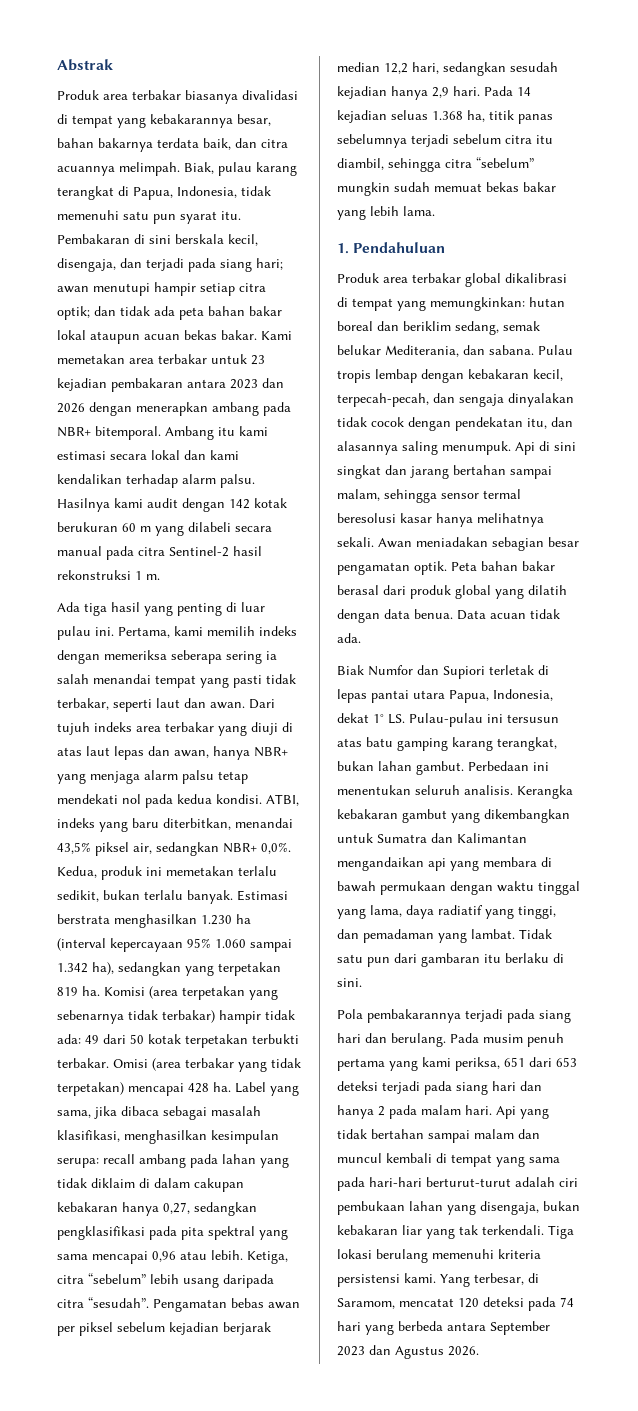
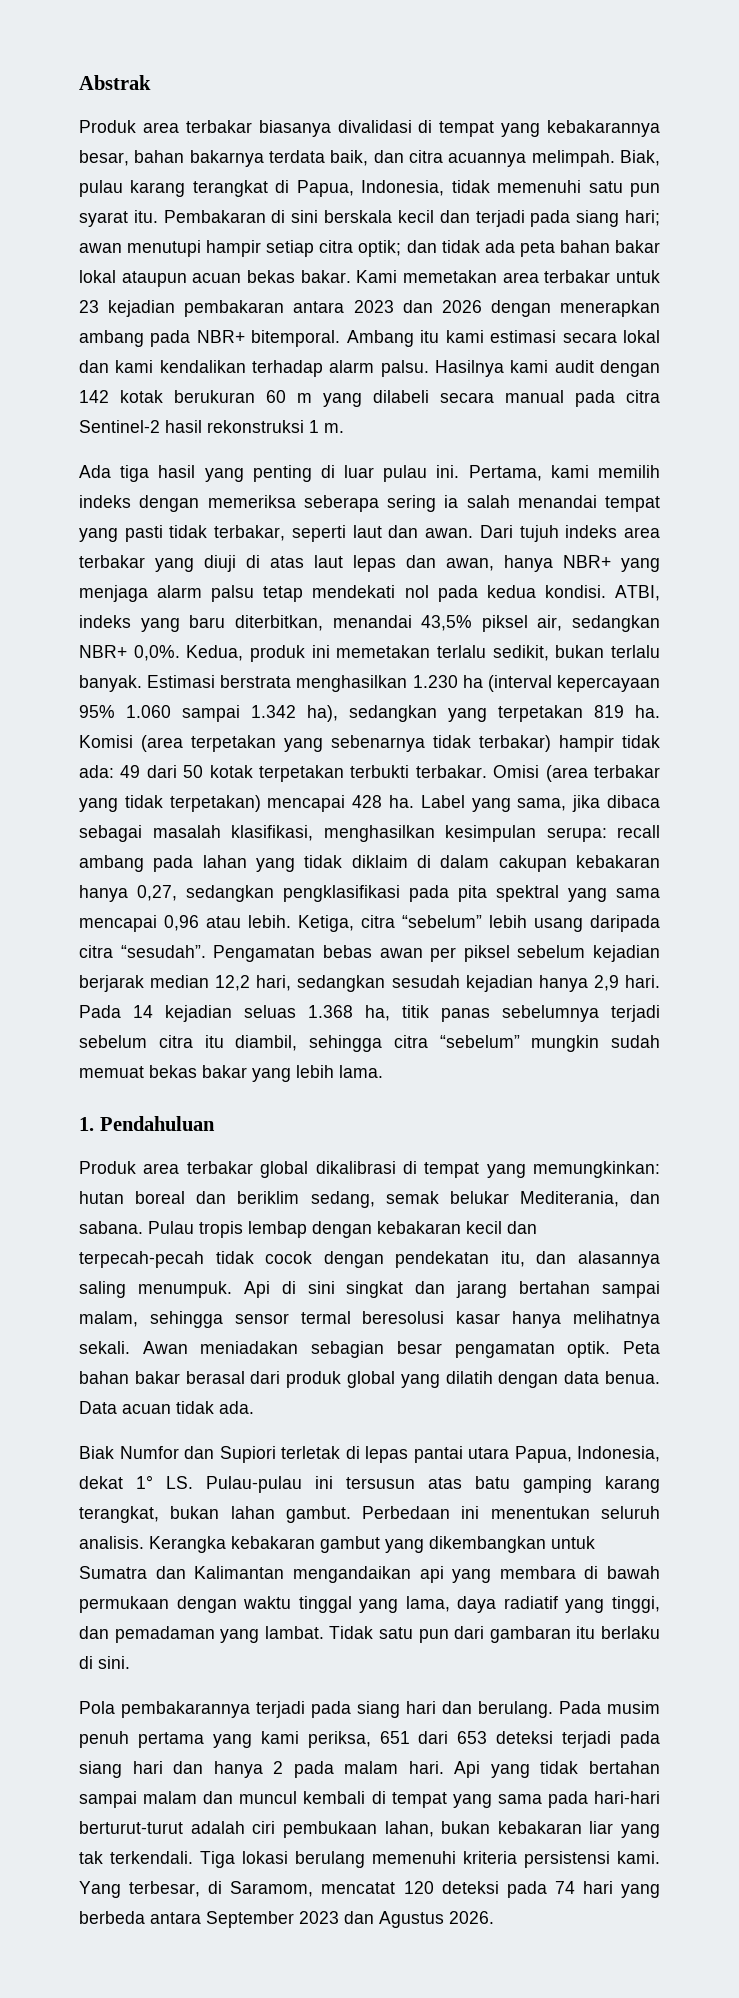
[228,234,258,246] [57,258,116,272] kecil, disengaja, -> [397,210,434,223] kecil
[533,369,563,381] [337,393,574,407] kecil, terpecah-pecah, dan sengaja dinyalakan -> [466,1221,537,1234] [79,1251,204,1268] kecil dan terpecah-pecah
[409,1201,539,1215] lahan yang disengaja, -> [384,1821,434,1837] lahan,

